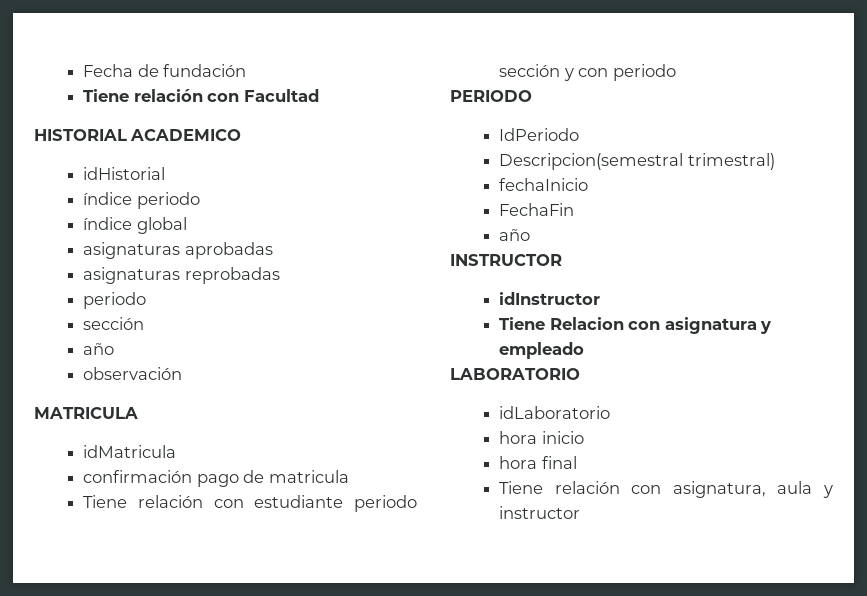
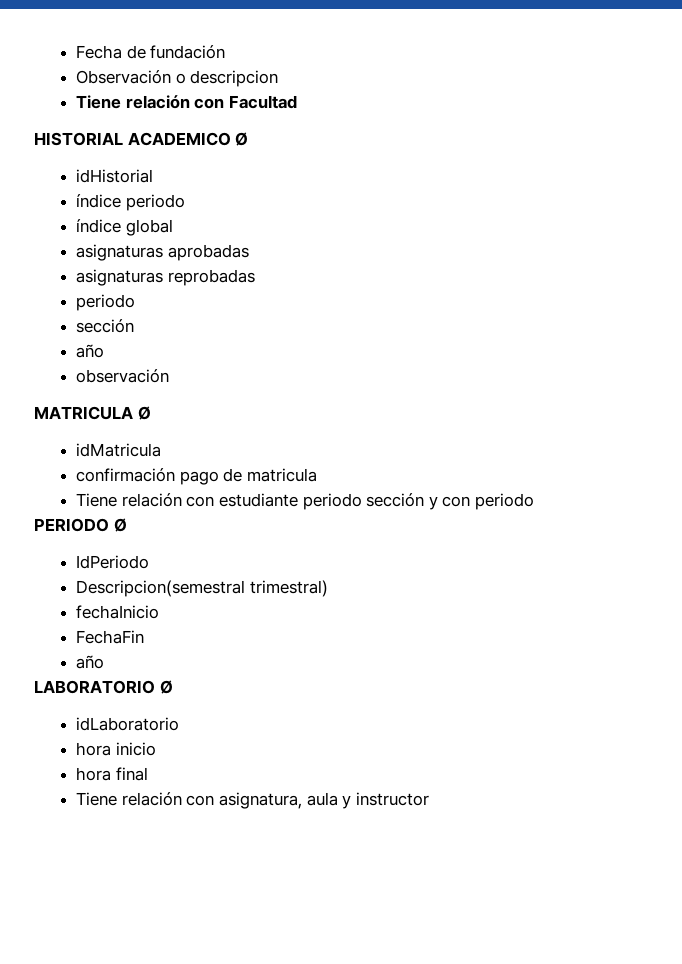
(247, 70) none -> [76,70,279,87] // Observación o descripcion
(242, 135) none -> [235,132,249,146] Ø
(138, 413) none -> [137,406,151,420] Ø
(532, 96) none -> [113,518,127,532] Ø
[450,254,562,266] [499,292,601,305] [499,317,772,334] [499,342,585,359] // INSTRUCTOR // idInstructor // Tiene Relacion con asignatura y empleado -> (105, 662) none
(580, 374) none -> [159,680,173,694] Ø

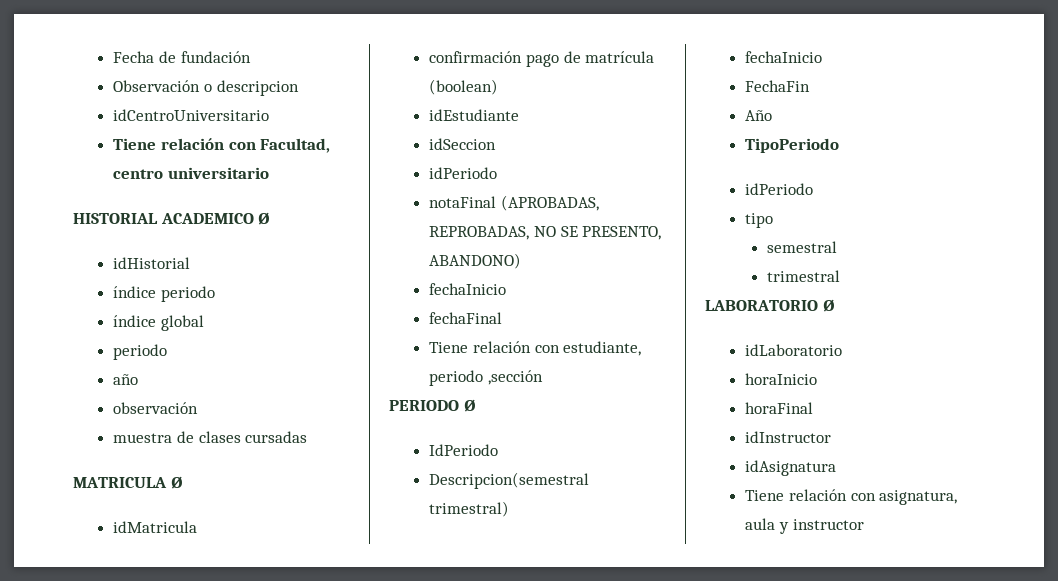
[76,95,298,109] // Tiene relación con Facultad -> [113,109,270,121] [113,138,331,153] [113,167,270,179] // idCentroUniversitario // Tiene relación con Facultad, centro universitario
[76,244,249,261] [76,269,255,286] [76,294,136,311] [76,319,135,333] // asignaturas aprobadas // asignaturas reprobadas // periodo // sección -> [113,344,168,360] // periodo
(170, 376) none -> [113,431,308,443] // muestra de clases cursadas
[247,468,318,482] [76,493,535,510] matricula // Tiene relación con estudiante periodo sección y con periodo -> [585,51,655,63] [429,79,499,95] [429,109,520,121] [429,138,497,150] [429,167,498,179] [429,195,600,211] [429,226,662,240] [429,253,522,269] [429,283,507,295] [429,312,503,324] [429,341,642,356] [429,370,544,386] matrícula (boolean) // idEstudiante // idSeccion // idPeriodo // notaFinal (APROBADAS, REPROBADAS, NO SE PRESENTO, ABANDONO) // fechaInicio // fechaFinal // Tiene relación con estudiante, periodo ,sección
[76,655,105,669] año -> [745,110,773,121] [745,138,840,153] [745,183,814,195] [745,213,774,228] [767,241,838,253] [767,270,841,282] Año // TipoPeriodo // idPeriodo // tipo // semestral // trimestral
[76,742,156,756] [76,767,148,781] hora inicio // hora final -> [745,373,818,385] [745,402,814,414] [745,431,832,443] [745,460,837,476] horaInicio // horaFinal // idInstructor // idAsignatura

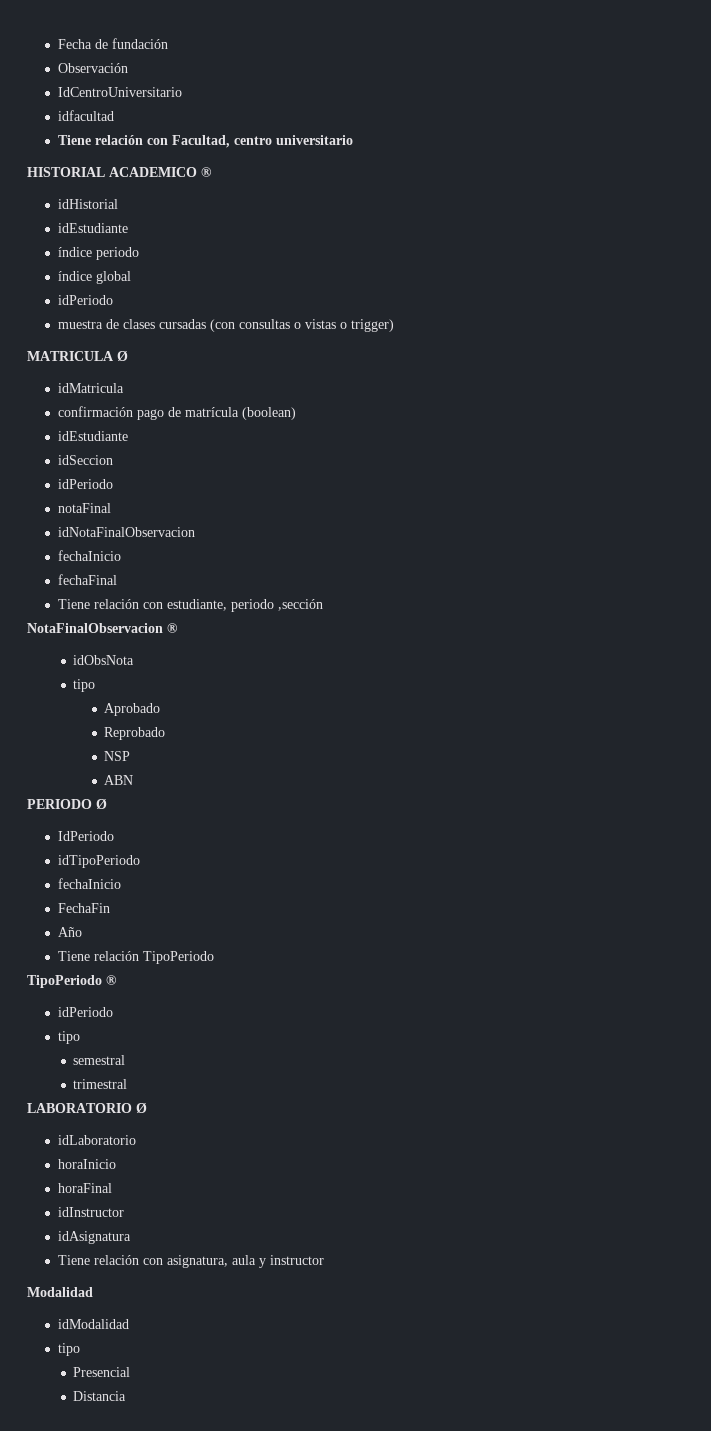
[204,80,299,96] [113,109,270,121] o descripcion // idCentroUniversitario -> [57,87,182,97] [57,110,114,121] // IdCentroUniversitario // idfacultad
[258,212,271,225] Ø -> [201,167,212,177] ®
(191, 263) none -> [57,223,128,233] // idEstudiante
[113,344,168,360] [113,374,139,385] [113,402,199,414] periodo // año // observación -> [57,295,113,305] idPeriodo
(308, 437) none -> [209,319,394,332] (con consultas o vistas o trigger)
[501,195,600,211] [429,226,662,240] [429,253,522,269] (APROBADAS, REPROBADAS, NO SE PRESENTO, ABANDONO) -> [57,527,195,537] // idNotaFinalObservacion
(544, 377) none -> [27,623,178,633] [73,655,135,665] [73,679,96,692] [104,703,161,716] [104,727,166,740] [104,751,131,761] [104,775,134,785] // NotaFinalObservacion ® // idObsNota // tipo // Aprobado // Reprobado // NSP // ABN
[429,472,590,489] [429,501,510,517] Descripcion(semestral trimestral) -> [57,855,140,868] idTipoPeriodo
[745,138,840,153] TipoPeriodo -> [57,951,214,964] [27,975,117,988] Tiene relación TipoPeriodo // TipoPeriodo ®
(864, 524) none -> [27,1287,93,1297] [57,1319,129,1329] [57,1343,80,1356] [73,1367,131,1377] [73,1391,127,1401] // Modalidad // idModalidad // tipo // Presencial // Distancia

